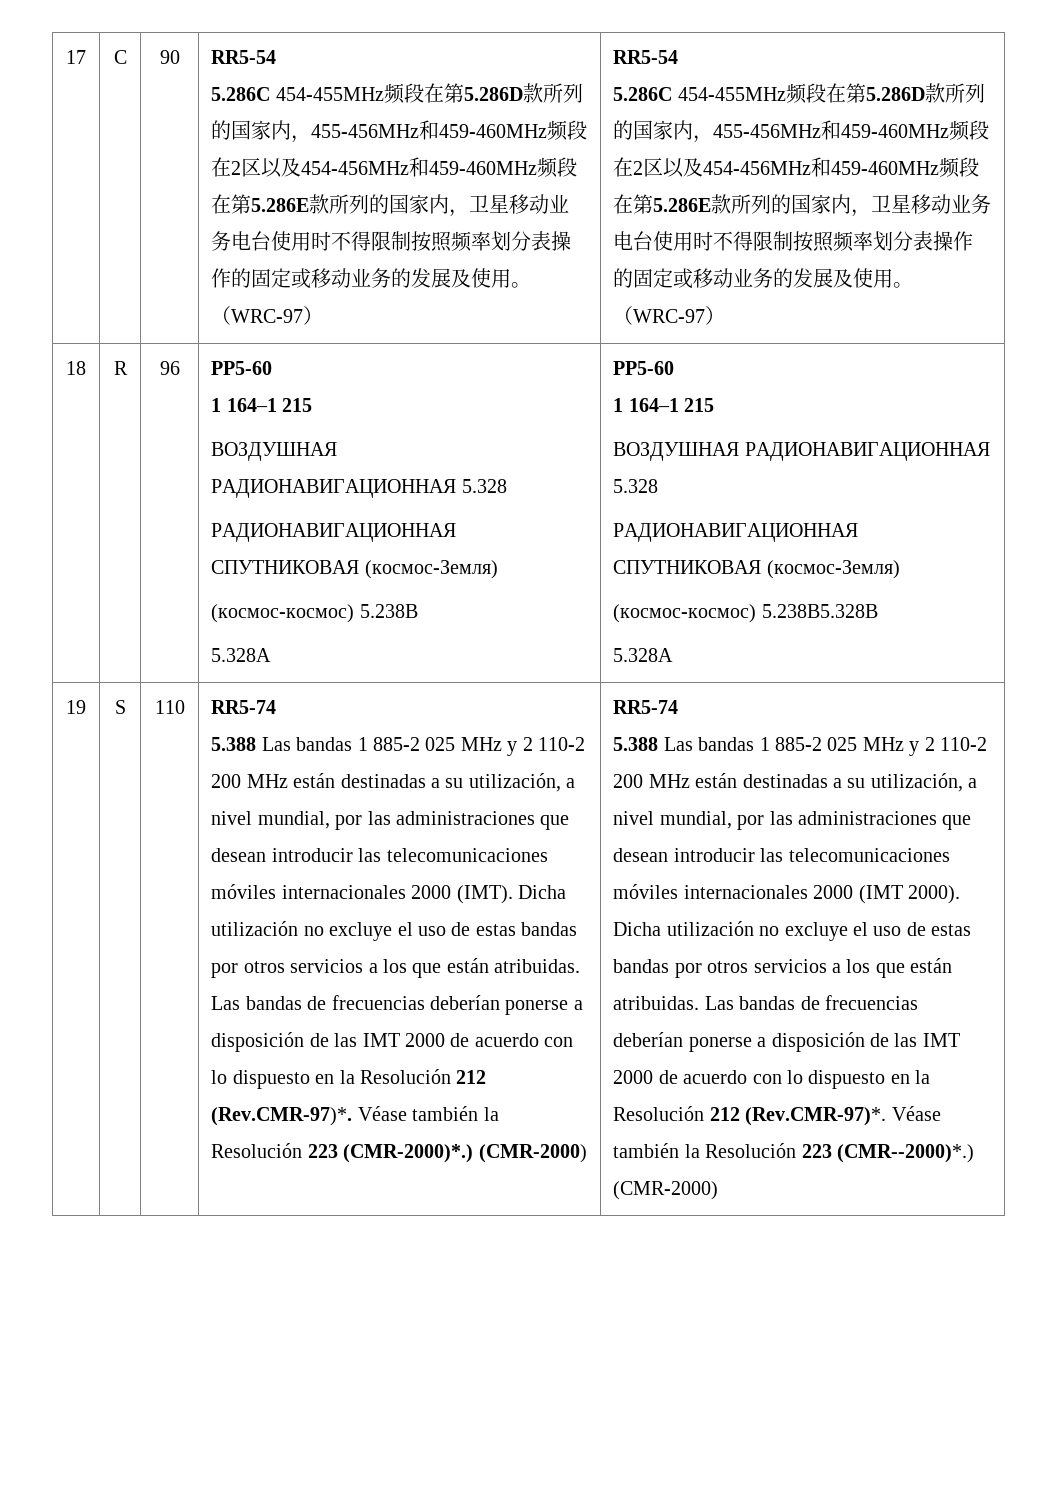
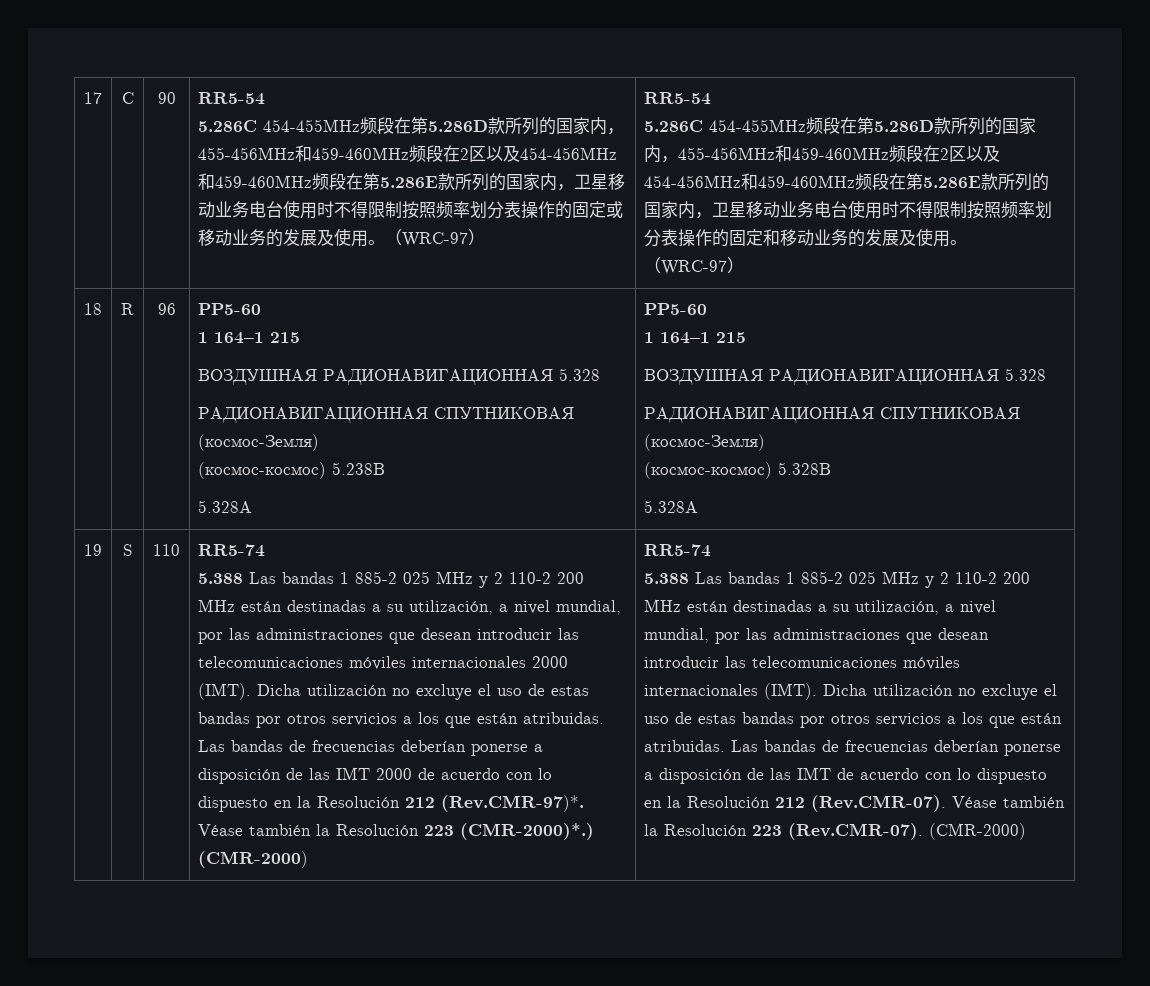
[673,268,694,289] 或 -> [763,229,781,246] 和
[761,604,878,618] 5.238В5.328B -> [778,462,832,475] 5.328B
[813,885,961,904] 2000 (IMT 2000). -> [764,683,818,700] (IMT).
[613,1070,931,1089] [613,1106,941,1126] [613,1143,975,1163] 2000 de acuerdo con lo dispuesto en la Resolución 212 (Rev.CMR-97)*. Véase también la Resolución 223 (CMR--2000)*.) -> [837,768,1048,784] [644,795,1066,812] [644,823,924,840] de acuerdo con lo dispuesto en la Resolución 212 (Rev.CMR-07). Véase también la Resolución 223 (Rev.CMR-07).

